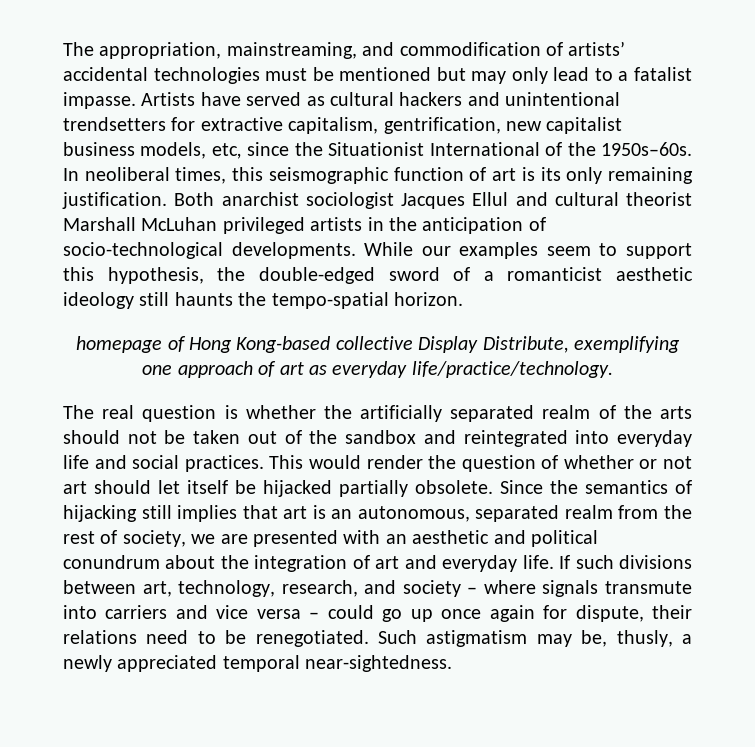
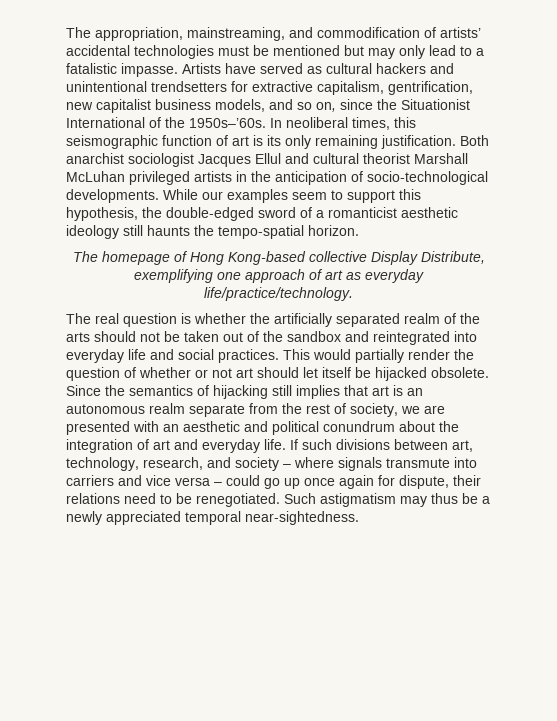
[634,67,692,81] fatalist -> [66,63,117,74] fatalistic
[211,143,242,159] etc, -> [269,99,336,112] and so on,
[601,142,692,156] 1950s–60s. -> [189,118,266,128] 1950s–’60s.
(463, 299) none -> [72,251,98,262] The
(361, 462) none -> [355,349,404,363] partially
[339,480,408,497] partially -> (427, 374) none
[357,505,613,522] autonomous, separated realm -> [66,403,245,417] autonomous realm separate
[581,630,673,647] be, thusly, -> [431,493,478,504] thus be

